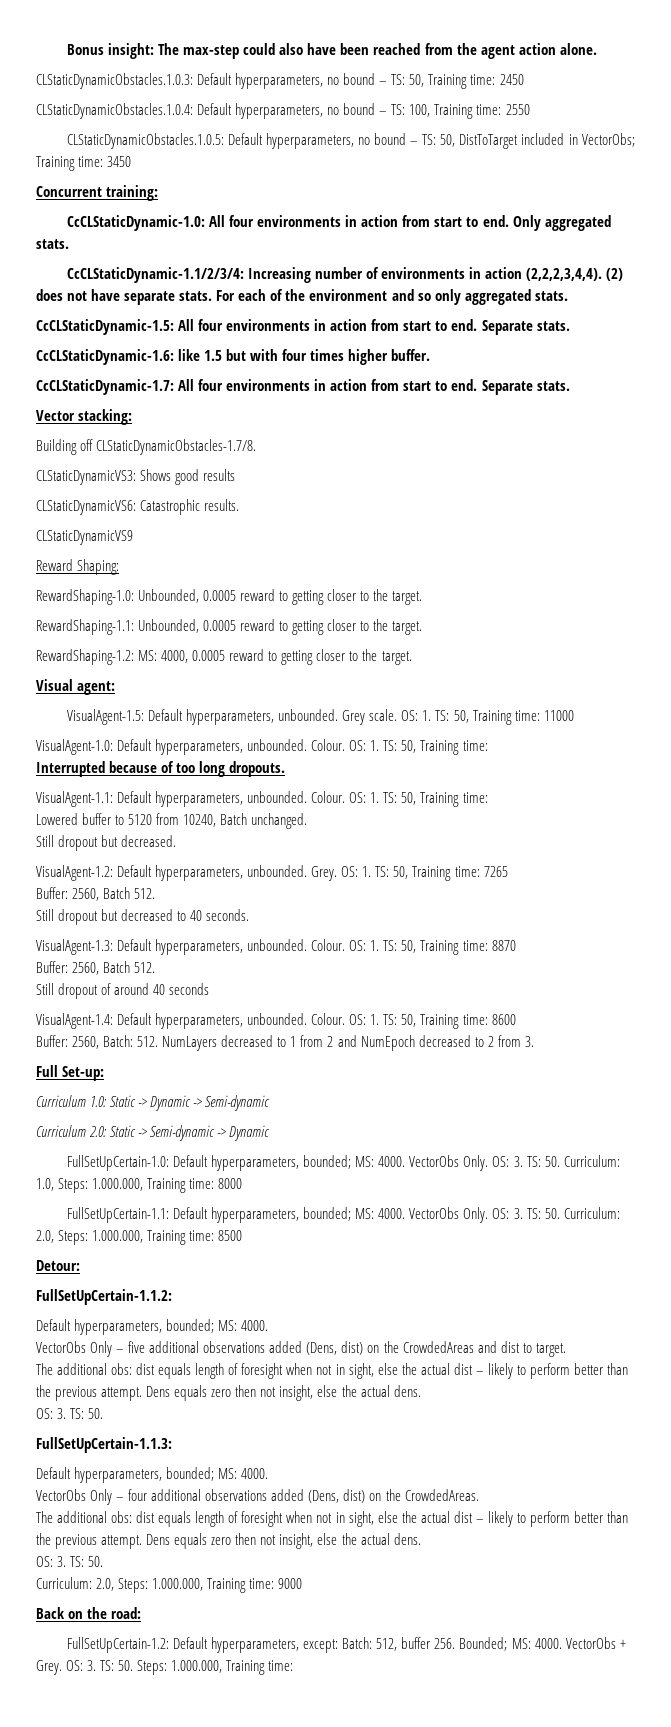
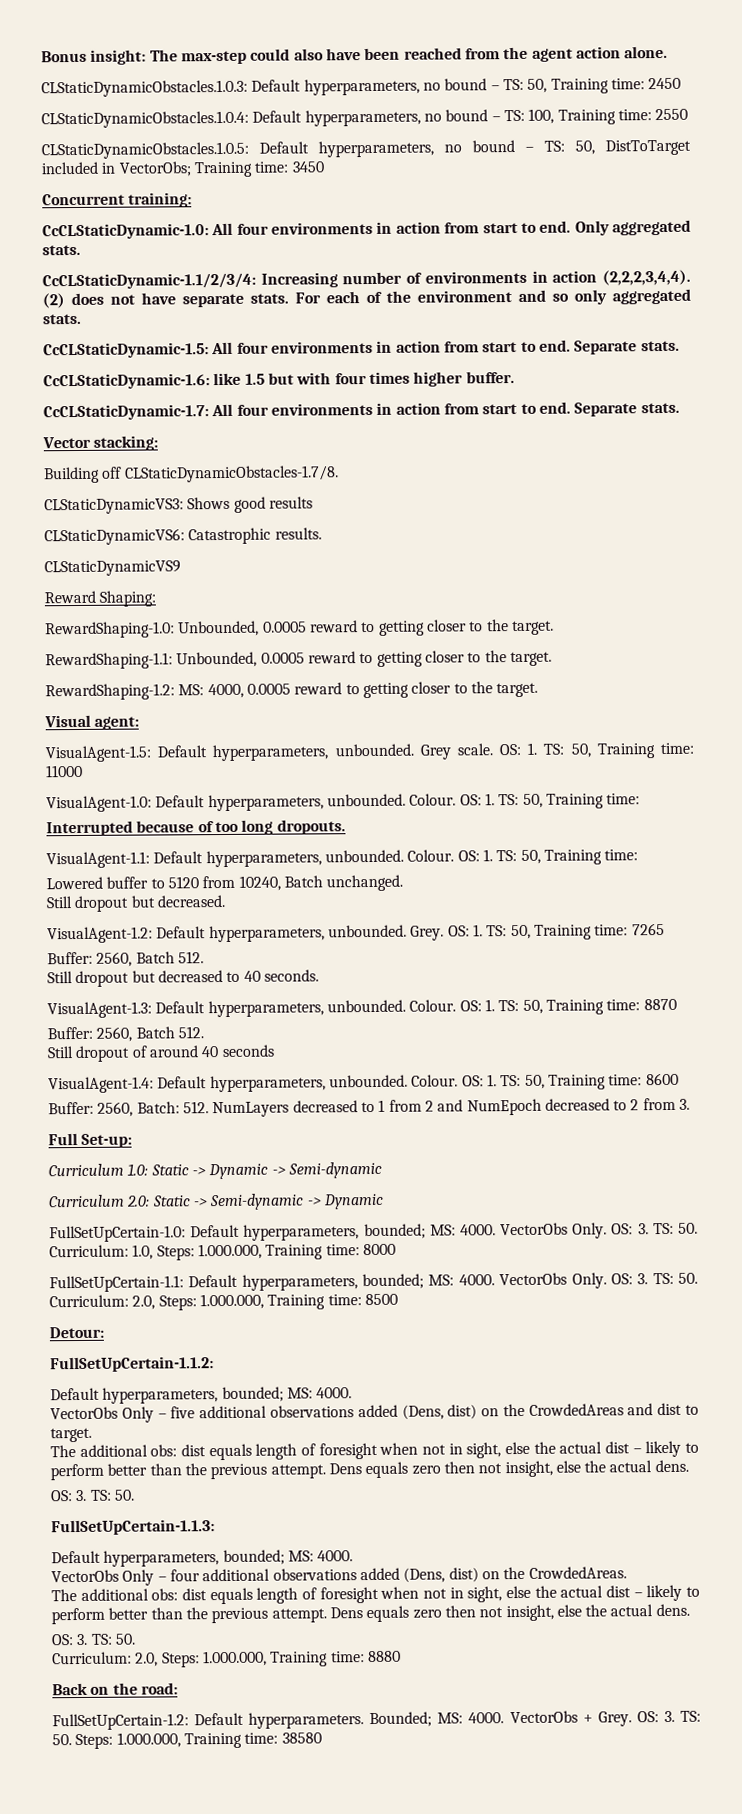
[278,1578,303,1589] 9000 -> [367,1650,401,1663] 8880
[211,1637,456,1653] hyperparameters, except: Batch: 512, buffer 256. -> [248,1712,365,1729] hyperparameters.
(294, 1665) none -> [281,1732,322,1744] 38580

